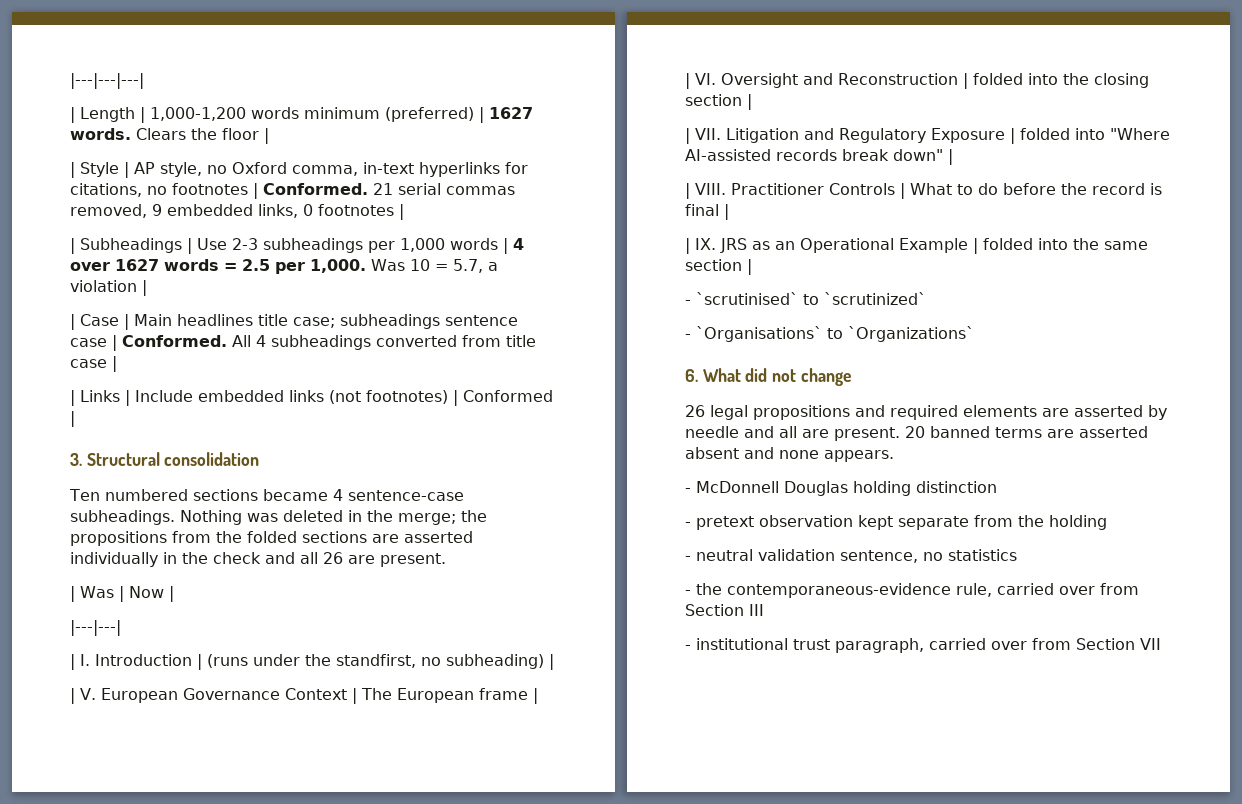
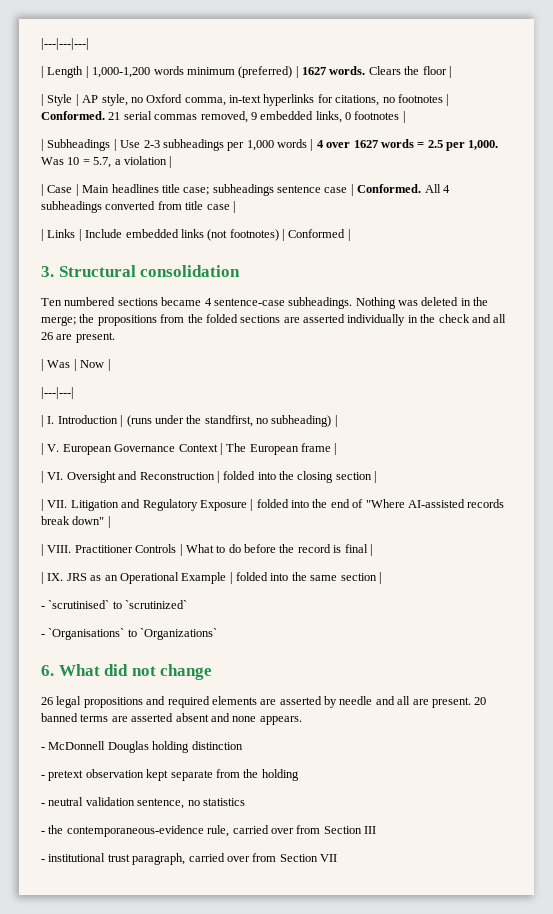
(1105, 134) none -> [312,499,364,508] the end of

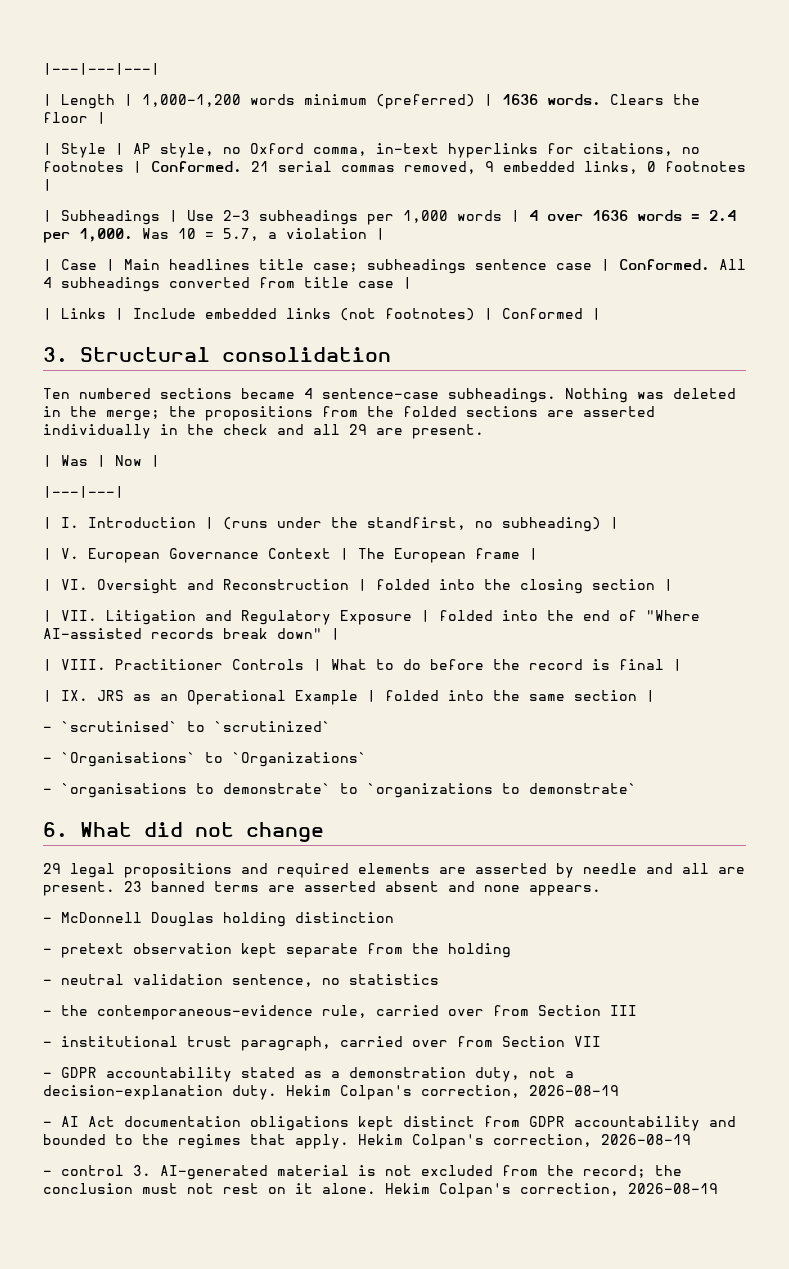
[302,67,326,75] 1627 -> [502,94,538,105] 1636
[353,140,378,148] 1627 -> [592,210,628,221] 1636
[427,140,443,148] 2.5 -> [709,210,736,221] 2.4
[41,332,53,340] 26 -> [349,424,367,435] 29
(218, 634) none -> [43,783,637,798] // - `organisations to demonstrate` to `organizations to demonstrate`
[41,697,53,705] 26 -> [43,863,61,874] 29
[474,697,487,705] 20 -> [124,881,142,892] 23
(337, 858) none -> [43,1067,574,1082] [43,1085,619,1100] [43,1116,736,1131] [43,1134,691,1149] [43,1165,682,1180] [43,1183,718,1198] // - GDPR accountability stated as a demonstration duty, not a decision-explanation duty. Hekim Colpan's correction, 2026-08-19 // - AI Act documentation obligations kept distinct from GDPR accountability and bounded to the regimes that apply. Hekim Colpan's correction, 2026-08-19 // - control 3. AI-generated material is not excluded from the record; the conclusion must not rest on it alone. Hekim Colpan's correction, 2026-08-19

